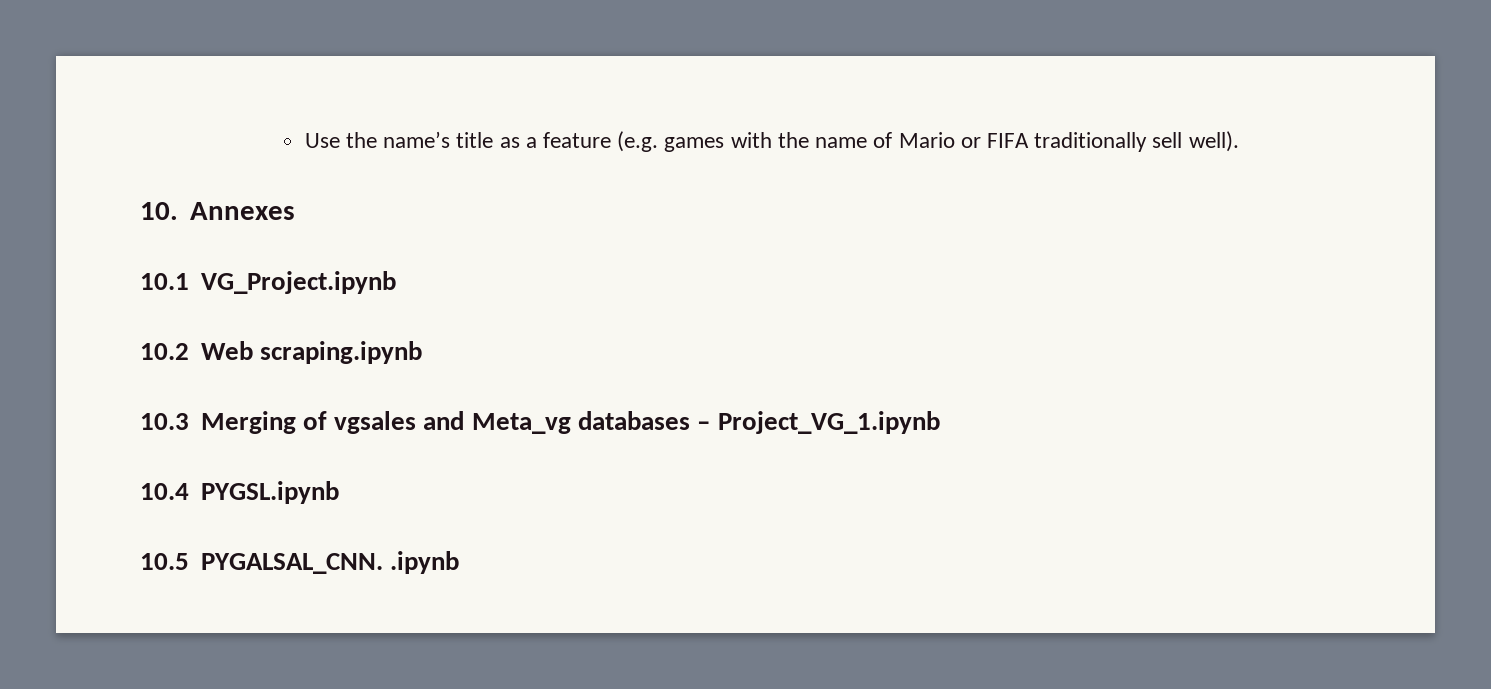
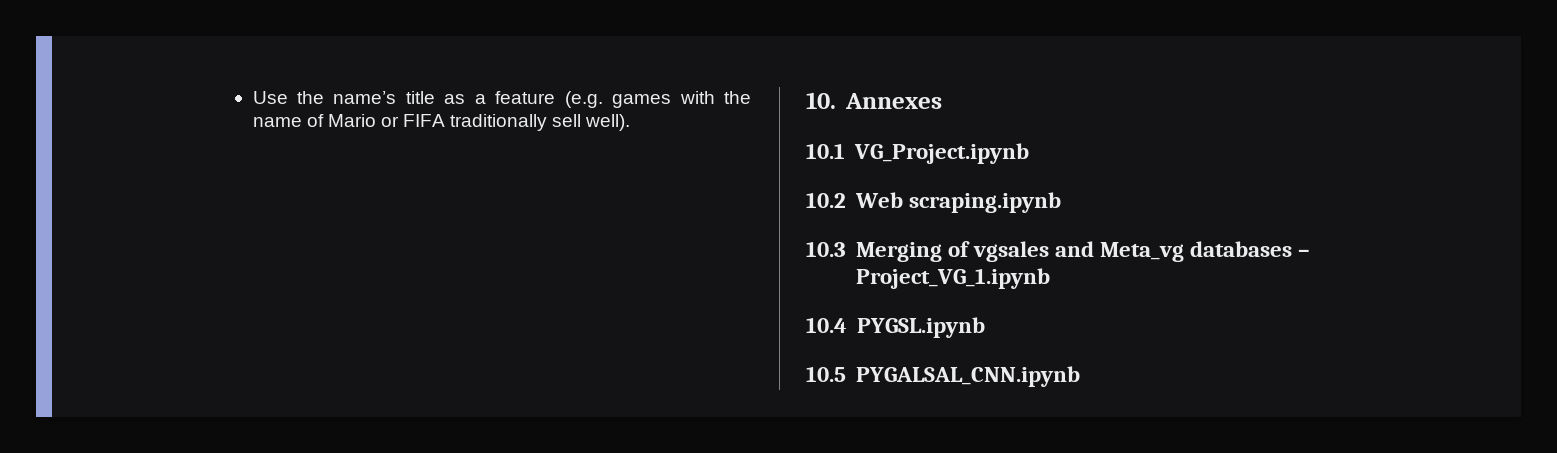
[200,551,459,574] PYGALSAL_CNN. .ipynb -> [855,366,1080,387] PYGALSAL_CNN.ipynb

